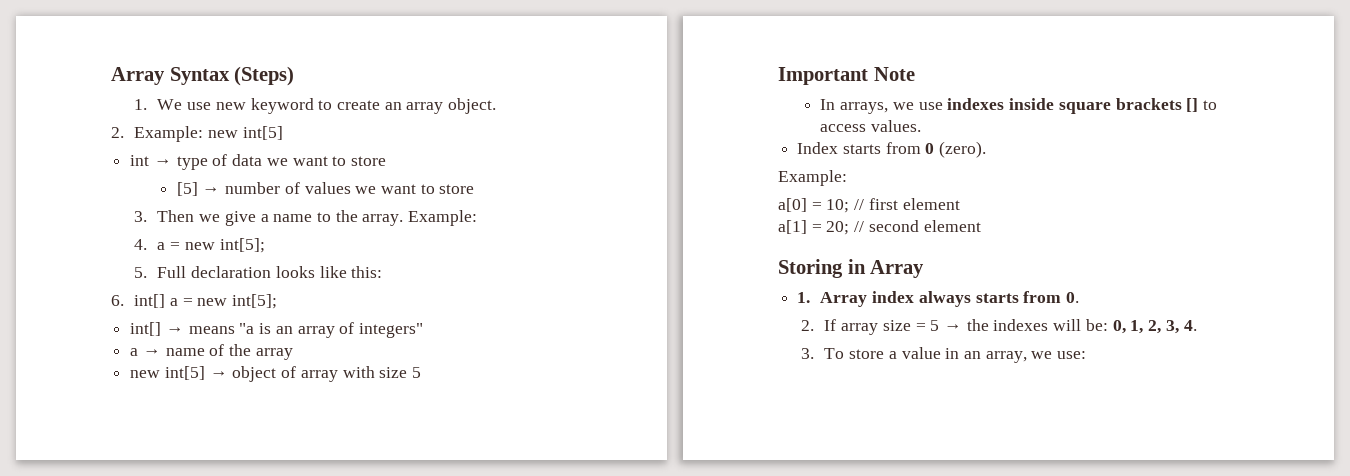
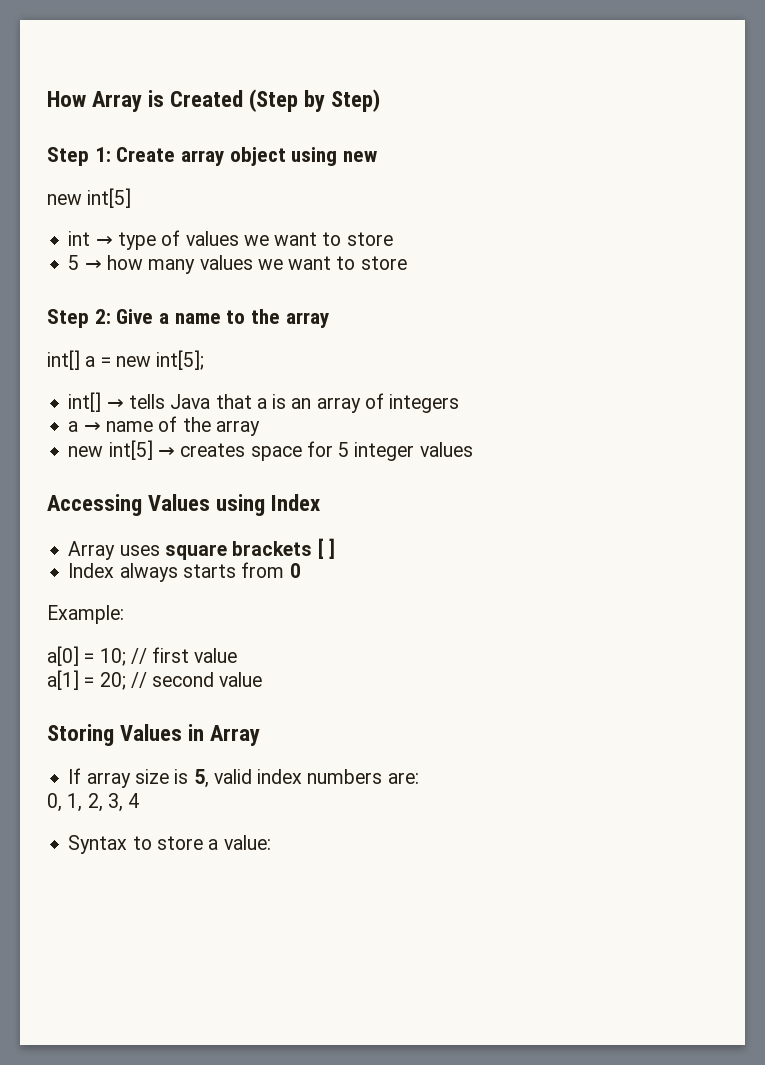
[111,66,295,86] [134,98,497,114] [111,126,204,142] Array Syntax (Steps) // 1. We use new keyword to create an array object. // 2. Example: -> [47,89,381,112] [47,147,378,166] How Array is Created (Step by Step) // Step 1: Create array object using new //
[232,154,387,166] [176,182,475,196] [134,210,478,226] [134,238,265,253] [134,266,383,278] [111,295,124,306] data we want to store // [5] → number of values we want to store // 3. Then we give a name to the array. Example: // 4. a = new int[5]; // 5. Full declaration looks like this: // 6. -> [185,231,393,246] [68,255,407,274] [47,309,329,328] values we want to store // 5 → how many values we want to store // Step 2: Give a name to the array //
[188,323,255,334] means "a -> [128,394,267,409] tells Java that a
[359,323,424,338] integers" -> [389,394,460,413] integers
[232,366,422,382] [778,67,915,85] [820,98,1217,114] [820,120,922,132] [797,142,839,154] object of array with size 5 // Important Note // In arrays, we use indexes inside square brackets [] to access values. // Index -> [180,441,473,461] [47,494,321,516] [68,538,335,560] [68,563,178,582] creates space for 5 integer values // Accessing Values using Index // Array uses square brackets [ ] // Index always
[939,141,987,158] (zero). -> (301, 570) none
[902,198,960,210] element -> [194,648,238,663] value
[923,220,981,232] element -> [219,672,263,687] value
(843, 268) none -> [120,724,183,741] Values
[797,291,1080,307] [801,319,1197,335] [801,347,1087,363] 1. Array index always starts from 0. // 2. If array size = 5 → the indexes will be: 0, 1, 2, 3, 4. // 3. To store a value in an array, we use: -> [68,768,419,788] [47,793,140,812] [68,835,271,854] If array size is 5, valid index numbers are: // 0, 1, 2, 3, 4 // Syntax to store a value:

